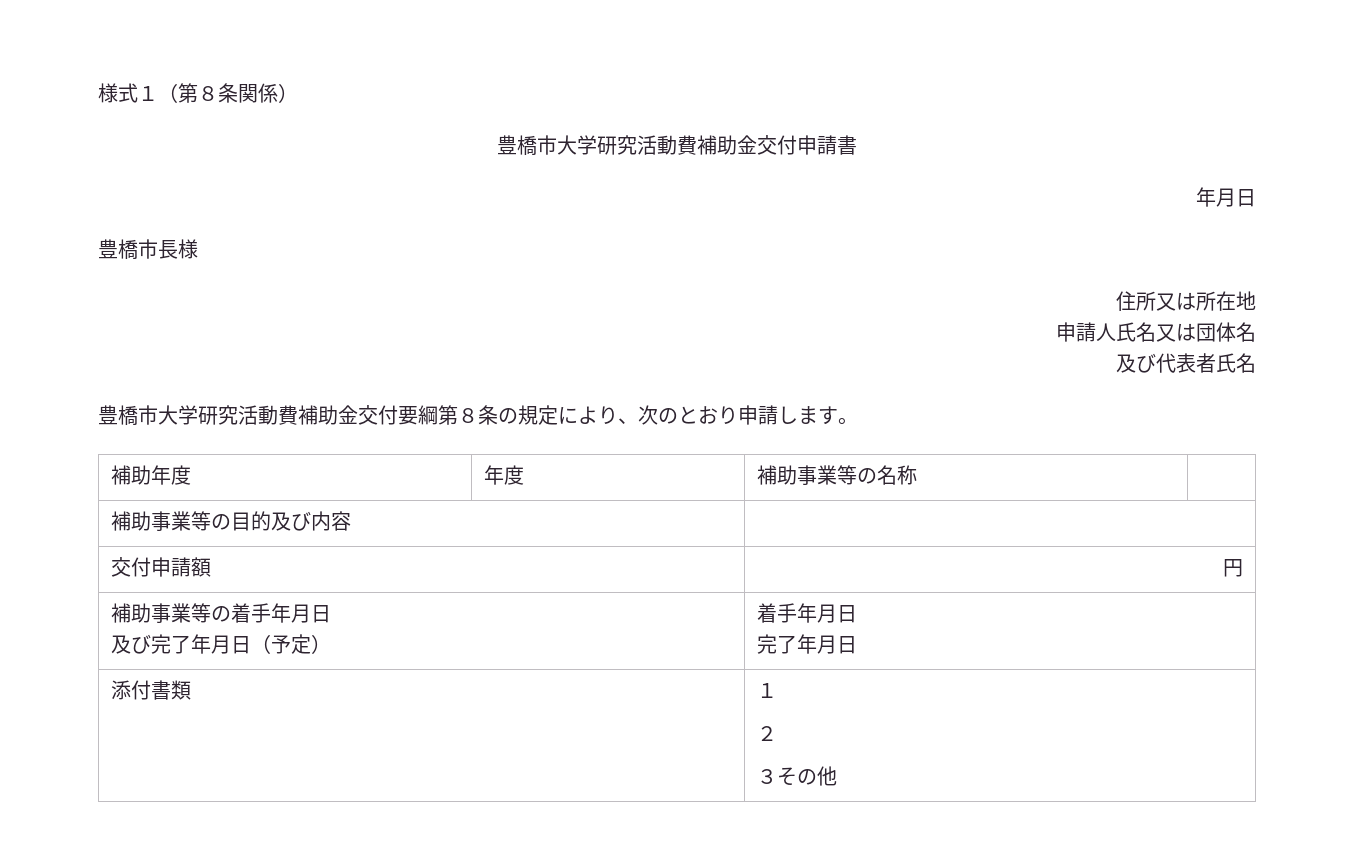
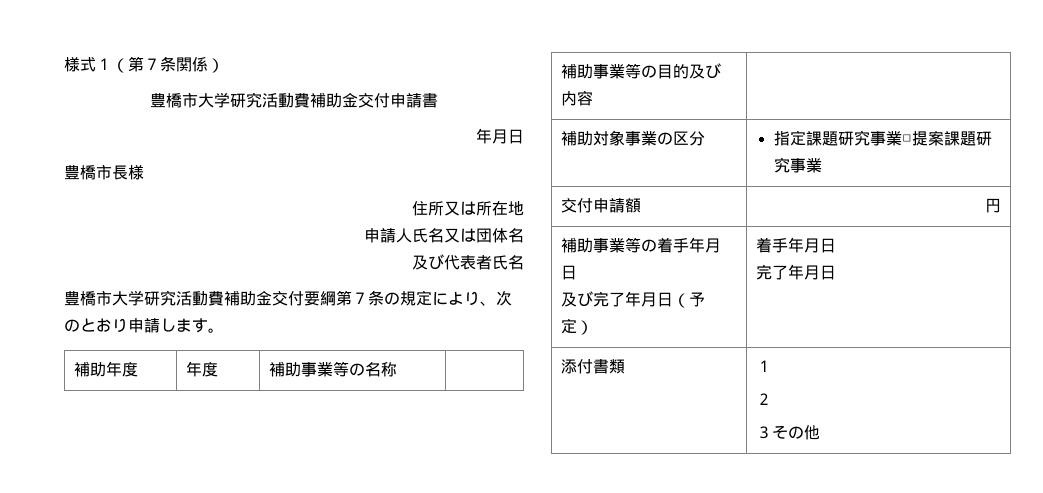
[198,86,218,101] ８ -> [144,58,160,70] ７
[458,408,478,423] ８ -> [352,292,368,304] ７
(351, 521) none -> [561,130,706,146] [773,130,992,146] [773,157,822,173] // 補助対象事業の区分 | 指定課題研究事業□提案課題研究事業

